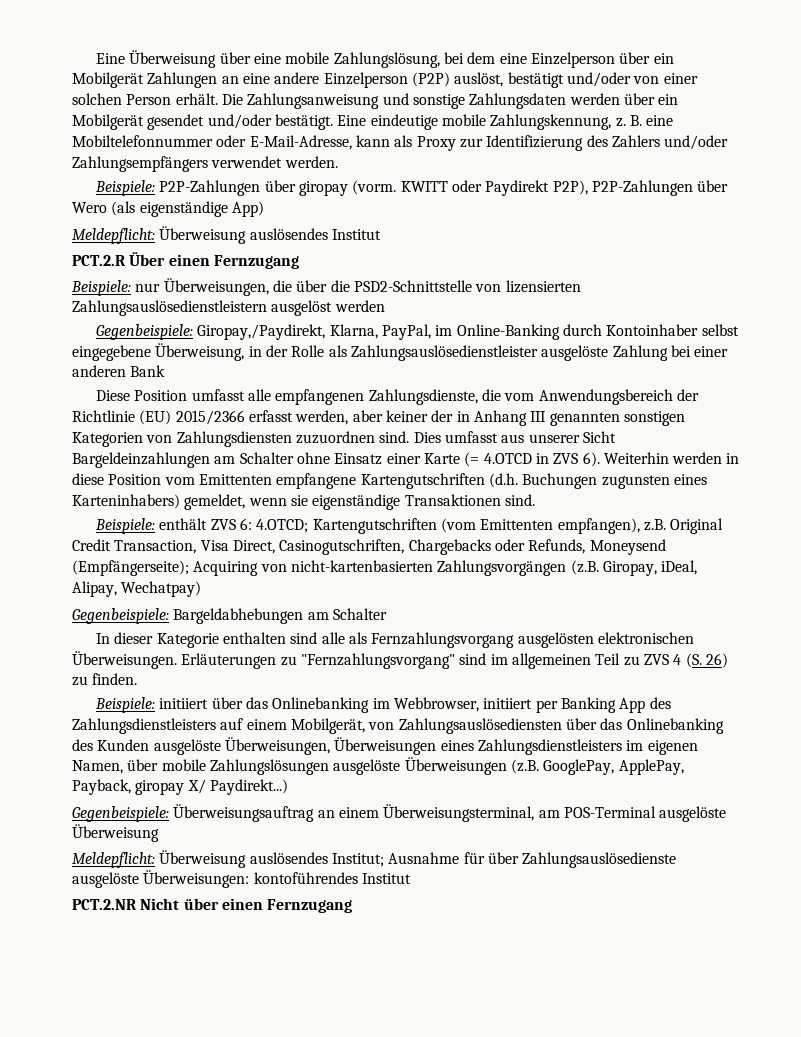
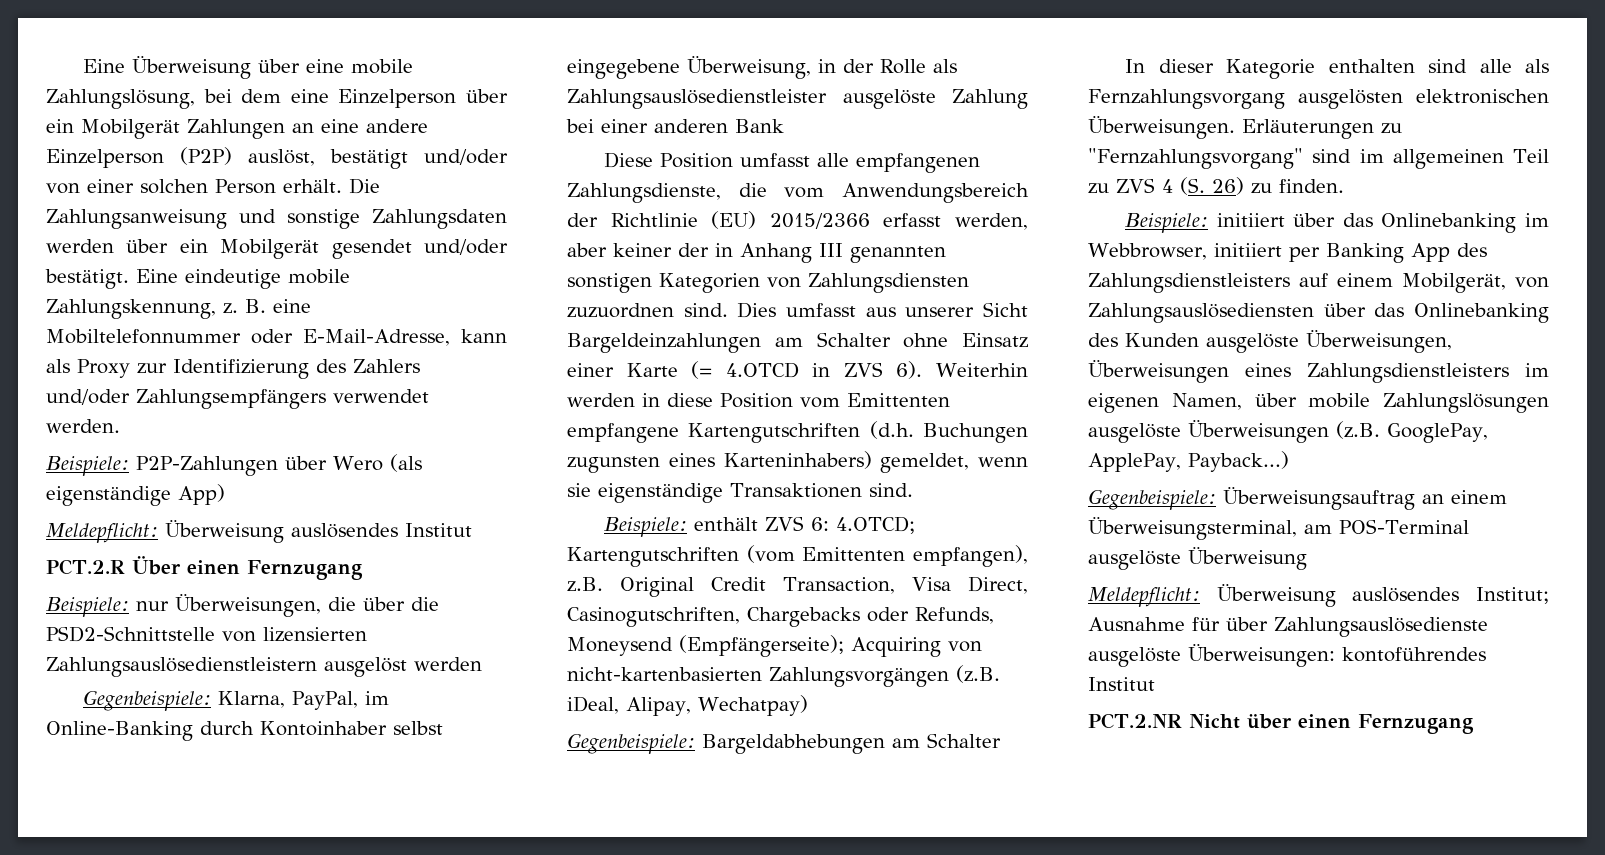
[298,180,729,196] giropay (vorm. KWITT oder Paydirekt P2P), P2P-Zahlungen über -> (327, 463) none
[197,324,326,340] Giropay,/Paydirekt, -> (212, 700) none
[602,561,657,576] Giropay, -> (1000, 674) none
[72,779,288,795] Payback, giropay X/ Paydirekt...) -> [1187,451,1289,472] Payback...)

